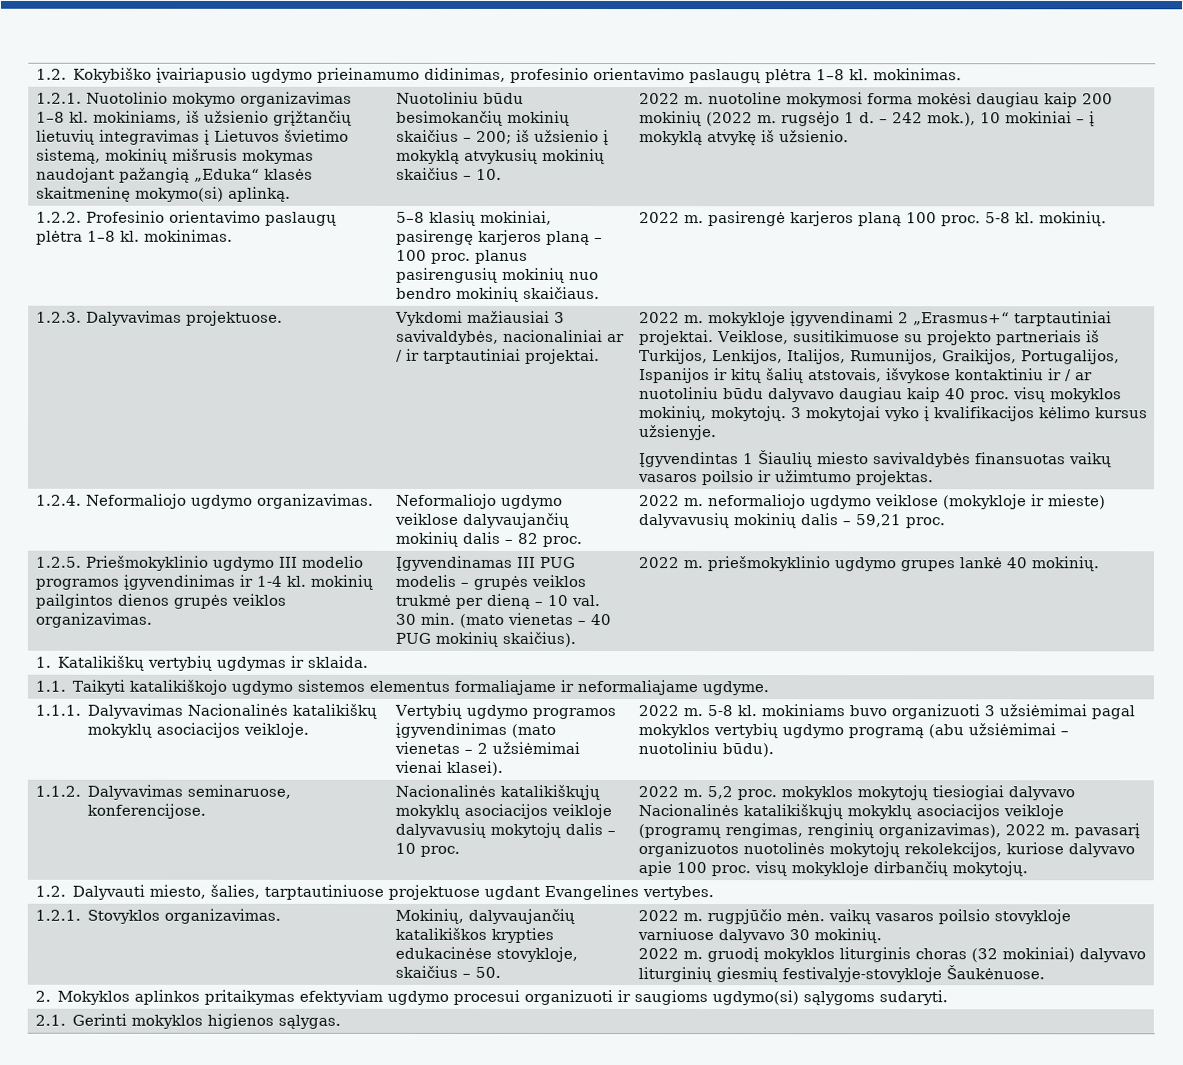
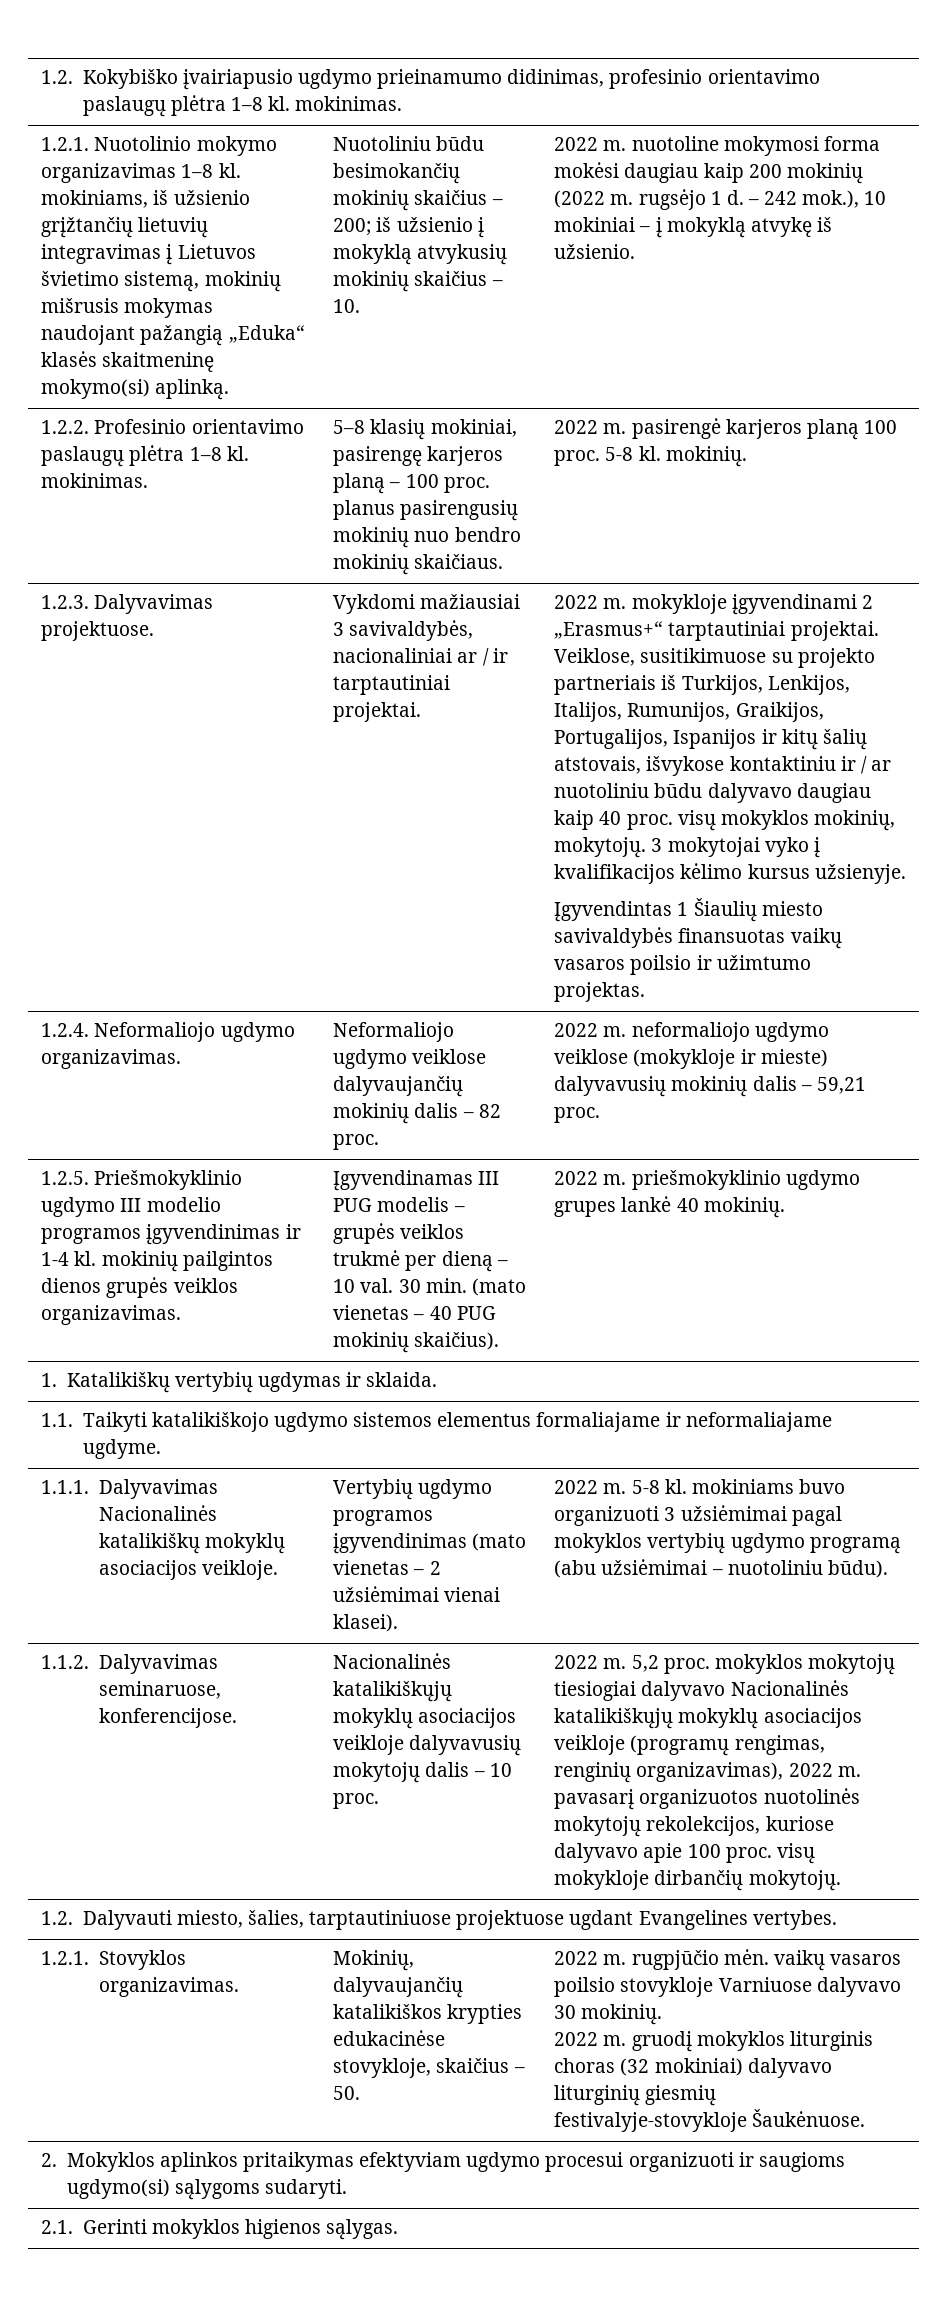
[636,928,714,941] varniuose -> [718,1977,812,1992] Varniuose

